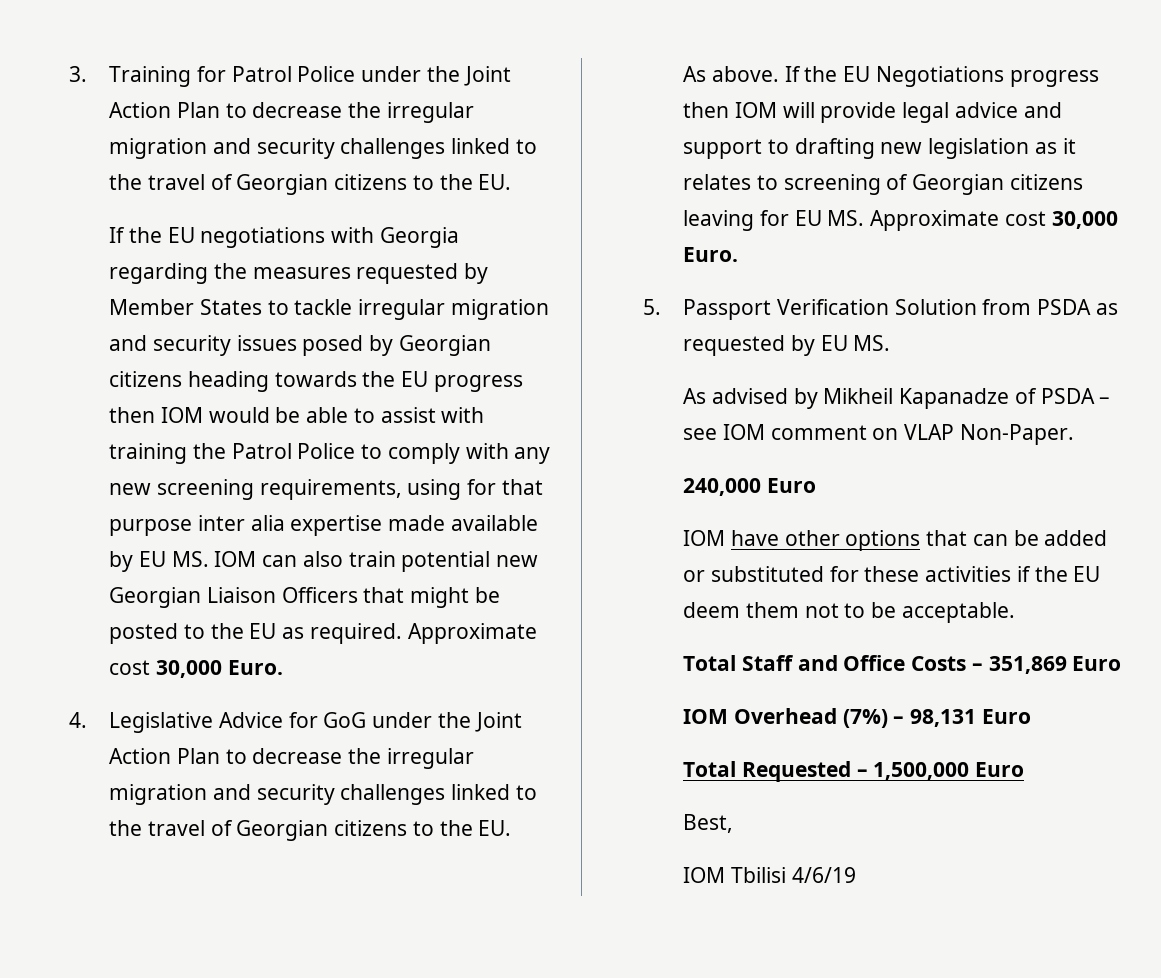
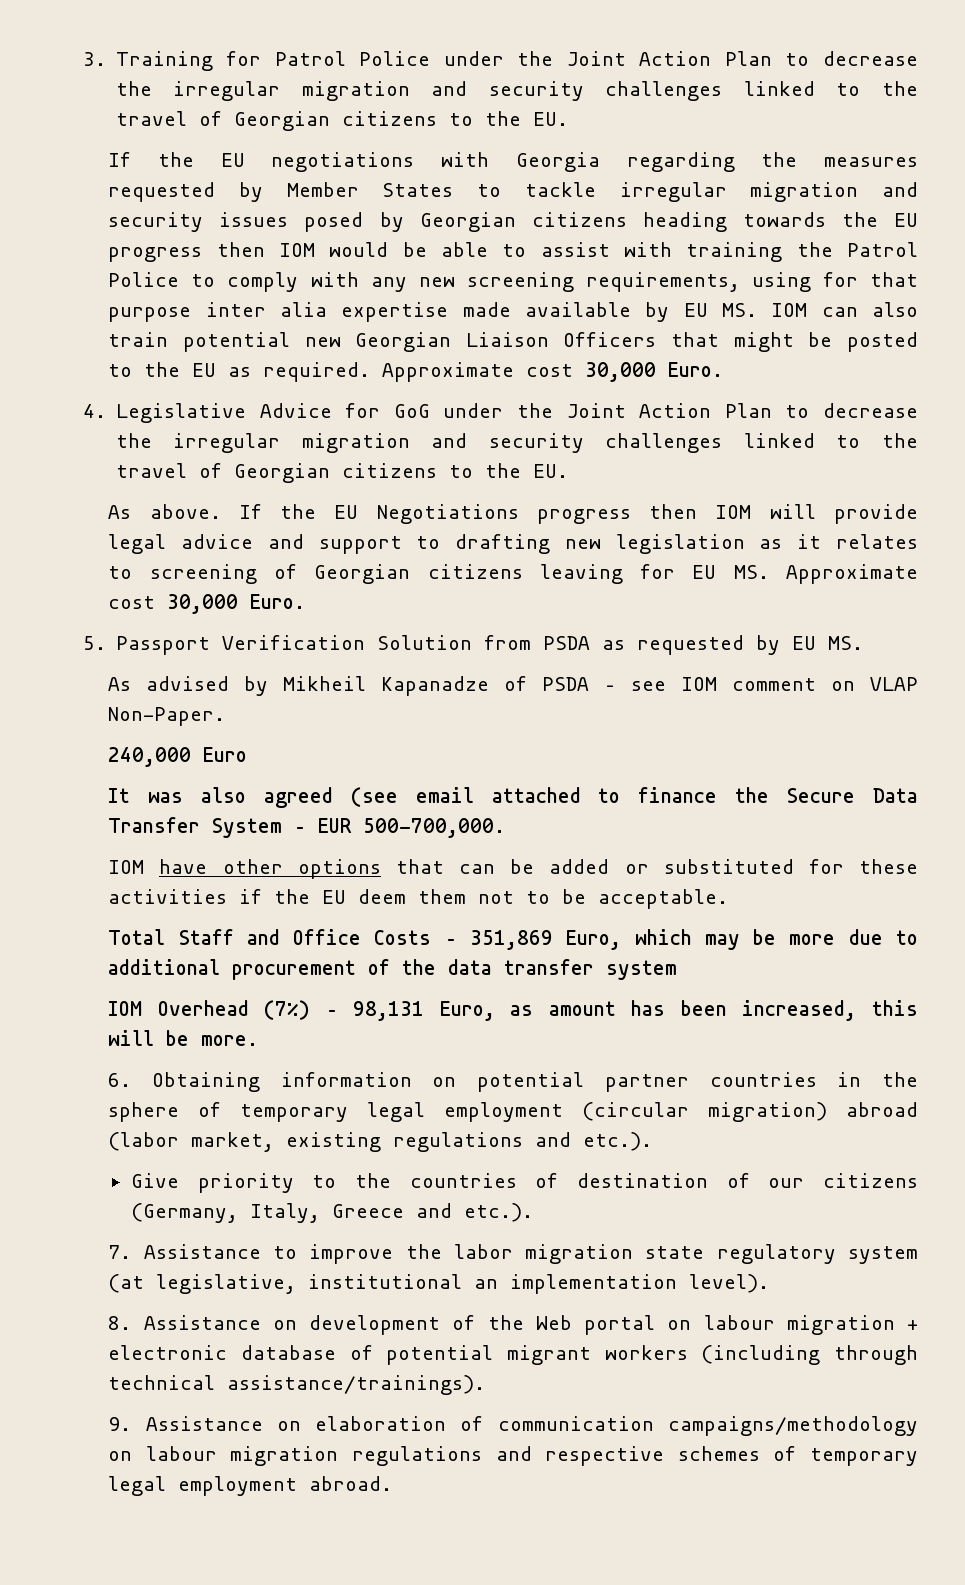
(817, 485) none -> [108,787,919,808] [108,817,506,838] // It was also agreed (see email attached to finance the Secure Data Transfer System – EUR 500-700,000.
[1072,656,1122,671] Euro -> [566,929,918,950] [108,959,678,980] Euro, which may be more due to additional procurement of the data transfer system
[981,709,1031,724] [683,761,1025,782] [683,814,734,833] [683,867,856,883] Euro // Total Requested – 1,500,000 Euro // Best, // IOM Tbilisi 4/6/19 -> [439,1000,919,1021] [108,1030,259,1046] [108,1072,919,1092] [108,1102,919,1122] [108,1132,653,1152] [130,1173,918,1193] [130,1203,533,1223] [108,1244,918,1264] [108,1274,770,1294] [108,1315,919,1335] [108,1345,919,1365] [108,1375,486,1395] [108,1416,918,1436] [108,1446,919,1466] [108,1476,393,1496] Euro, as amount has been increased, this will be more. // 6. Obtaining information on potential partner countries in the sphere of temporary legal employment (circular migration) abroad (labor market, existing regulations and etc.). // Give priority to the countries of destination of our citizens (Germany, Italy, Greece and etc.). // 7. Assistance to improve the labor migration state regulatory system (at legislative, institutional an implementation level). // 8. Assistance on development of the Web portal on labour migration + electronic database of potential migrant workers (including through technical assistance/trainings). // 9. Assistance on elaboration of communication campaigns/methodology on labour migration regulations and respective schemes of temporary legal employment abroad.

